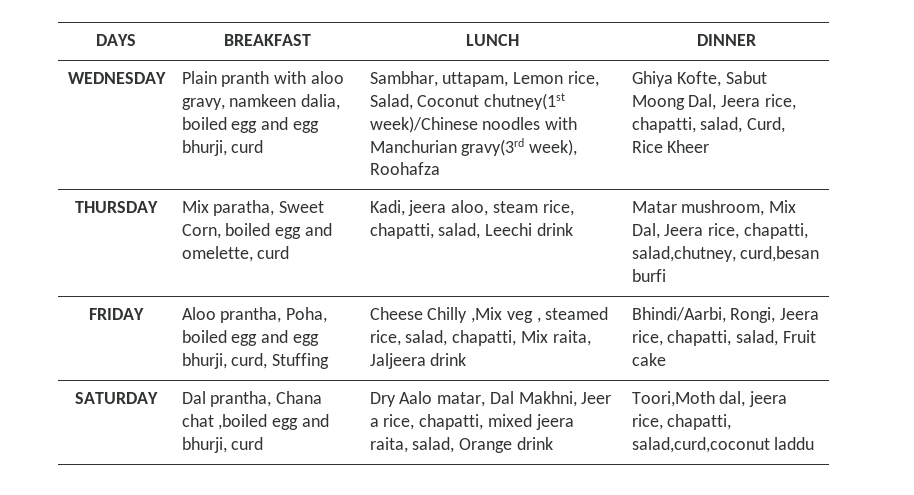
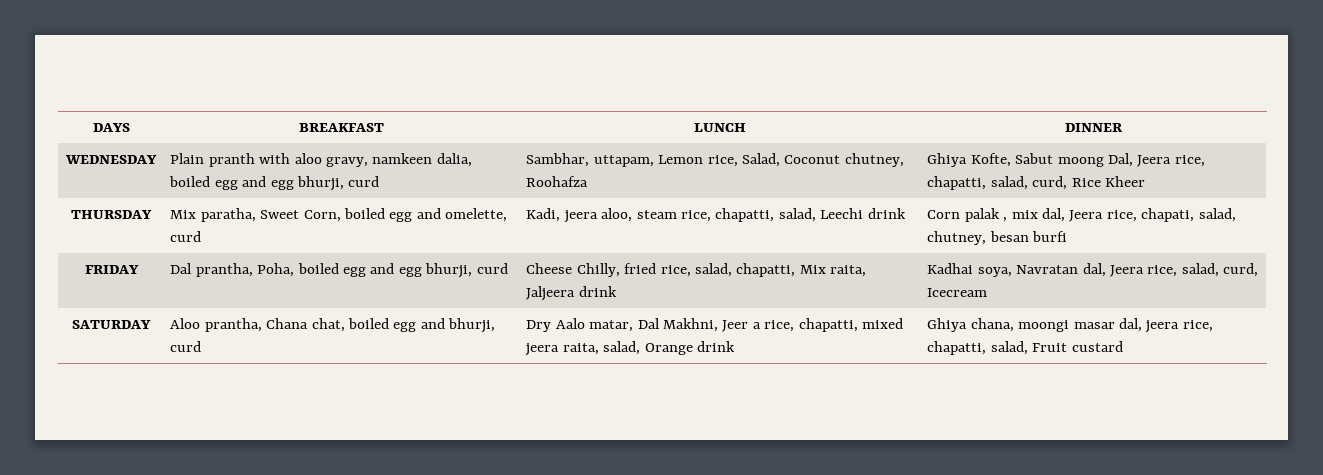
[484,93,566,110] [369,116,578,133] [369,138,578,156] chutney(1st week)/Chinese noodles with Manchurian gravy(3rd week), -> [844,153,904,167] chutney,
[631,95,685,110] Moong -> [1057,157,1104,167] moong
[747,117,786,133] Curd, -> [1032,176,1068,190] curd,
[631,200,797,216] [631,223,808,239] [631,246,820,262] Matar mushroom, Mix Dal, Jeera rice, chapatti, salad,chutney, curd,besan -> [927,208,1236,222] [927,231,1029,245] Corn palak , mix dal, Jeera rice, chapati, salad, chutney, besan
[181,307,216,320] Aloo -> [170,263,193,274] Dal
[231,353,330,369] curd, Stuffing -> [476,263,508,274] curd
[427,307,609,323] Chilly ,Mix veg , steamed -> [576,263,657,277] Chilly, fried
[631,307,820,323] [631,330,816,346] [631,353,666,366] Bhindi/Aarbi, Rongi, Jeera rice, chapatti, salad, Fruit cake -> [927,263,1259,277] [927,288,988,297] Kadhai soya, Navratan dal, Jeera rice, salad, curd, Icecream
[181,391,206,404] Dal -> [170,318,201,329] Aloo
[181,414,268,430] chat ,boiled -> [311,318,389,332] chat, boiled
[631,391,715,407] Toori,Moth -> [927,318,1115,332] Ghiya chana, moongi masar
[631,437,815,453] salad,curd,coconut laddu -> [990,341,1123,355] salad, Fruit custard

